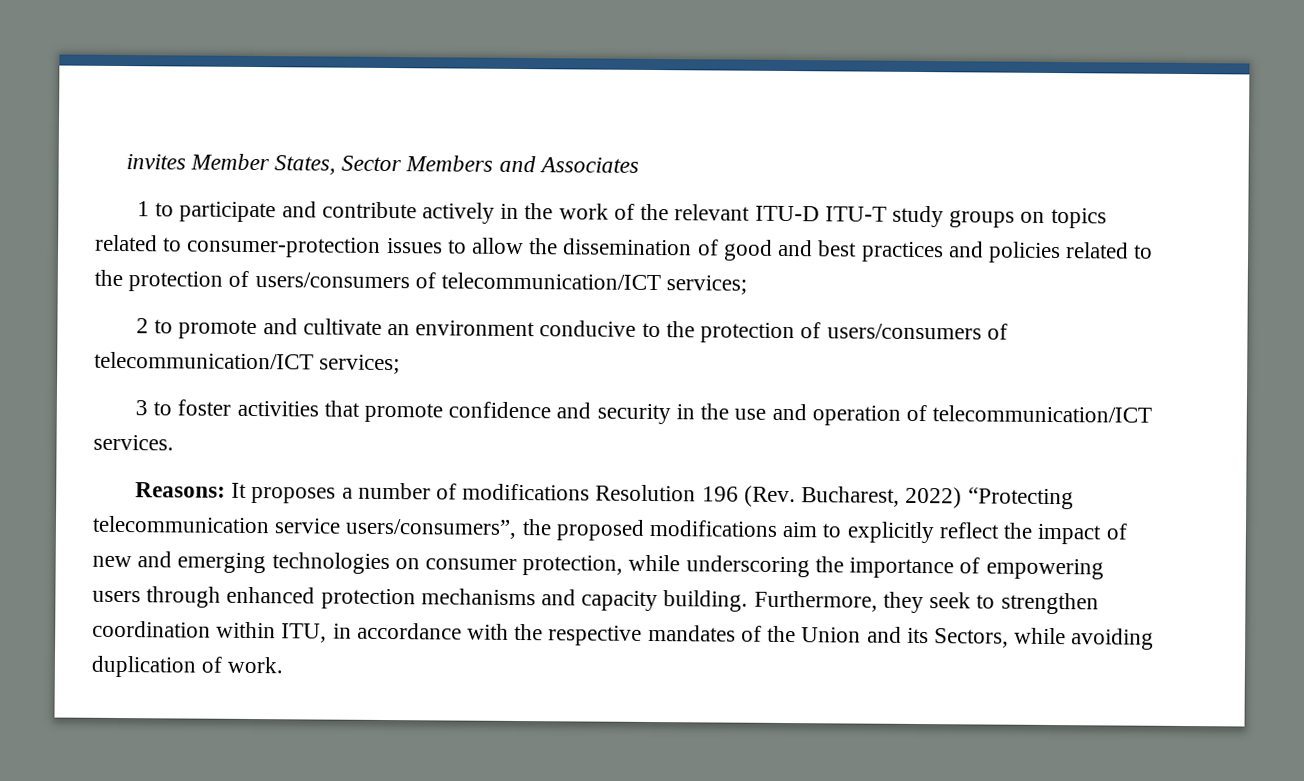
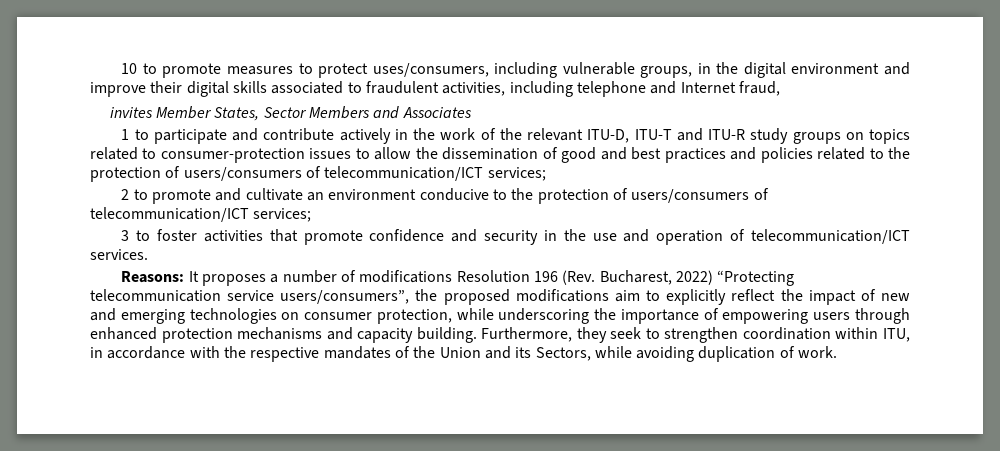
(125, 162) none -> [121,62,910,78] [90,81,780,97] 10 to promote measures to protect uses/consumers, including vulnerable groups, in the digital environment and improve their digital skills associated to fraudulent activities, including telephone and Internet fraud, //
[754,205,887,222] ITU-D ITU-T -> [587,128,746,143] ITU-D, ITU-T and ITU-R

